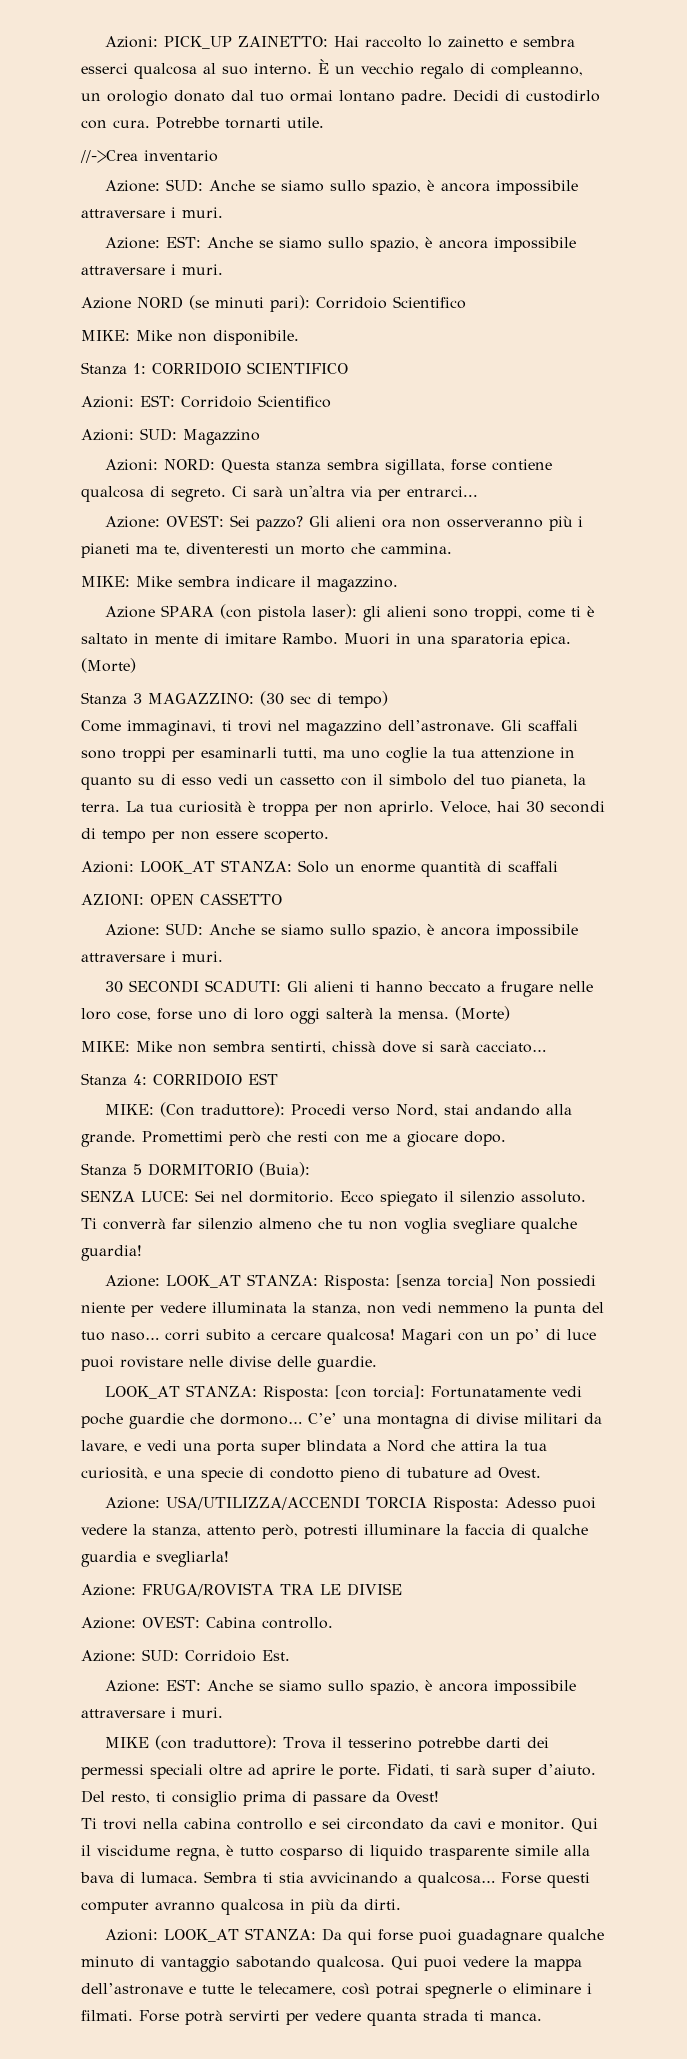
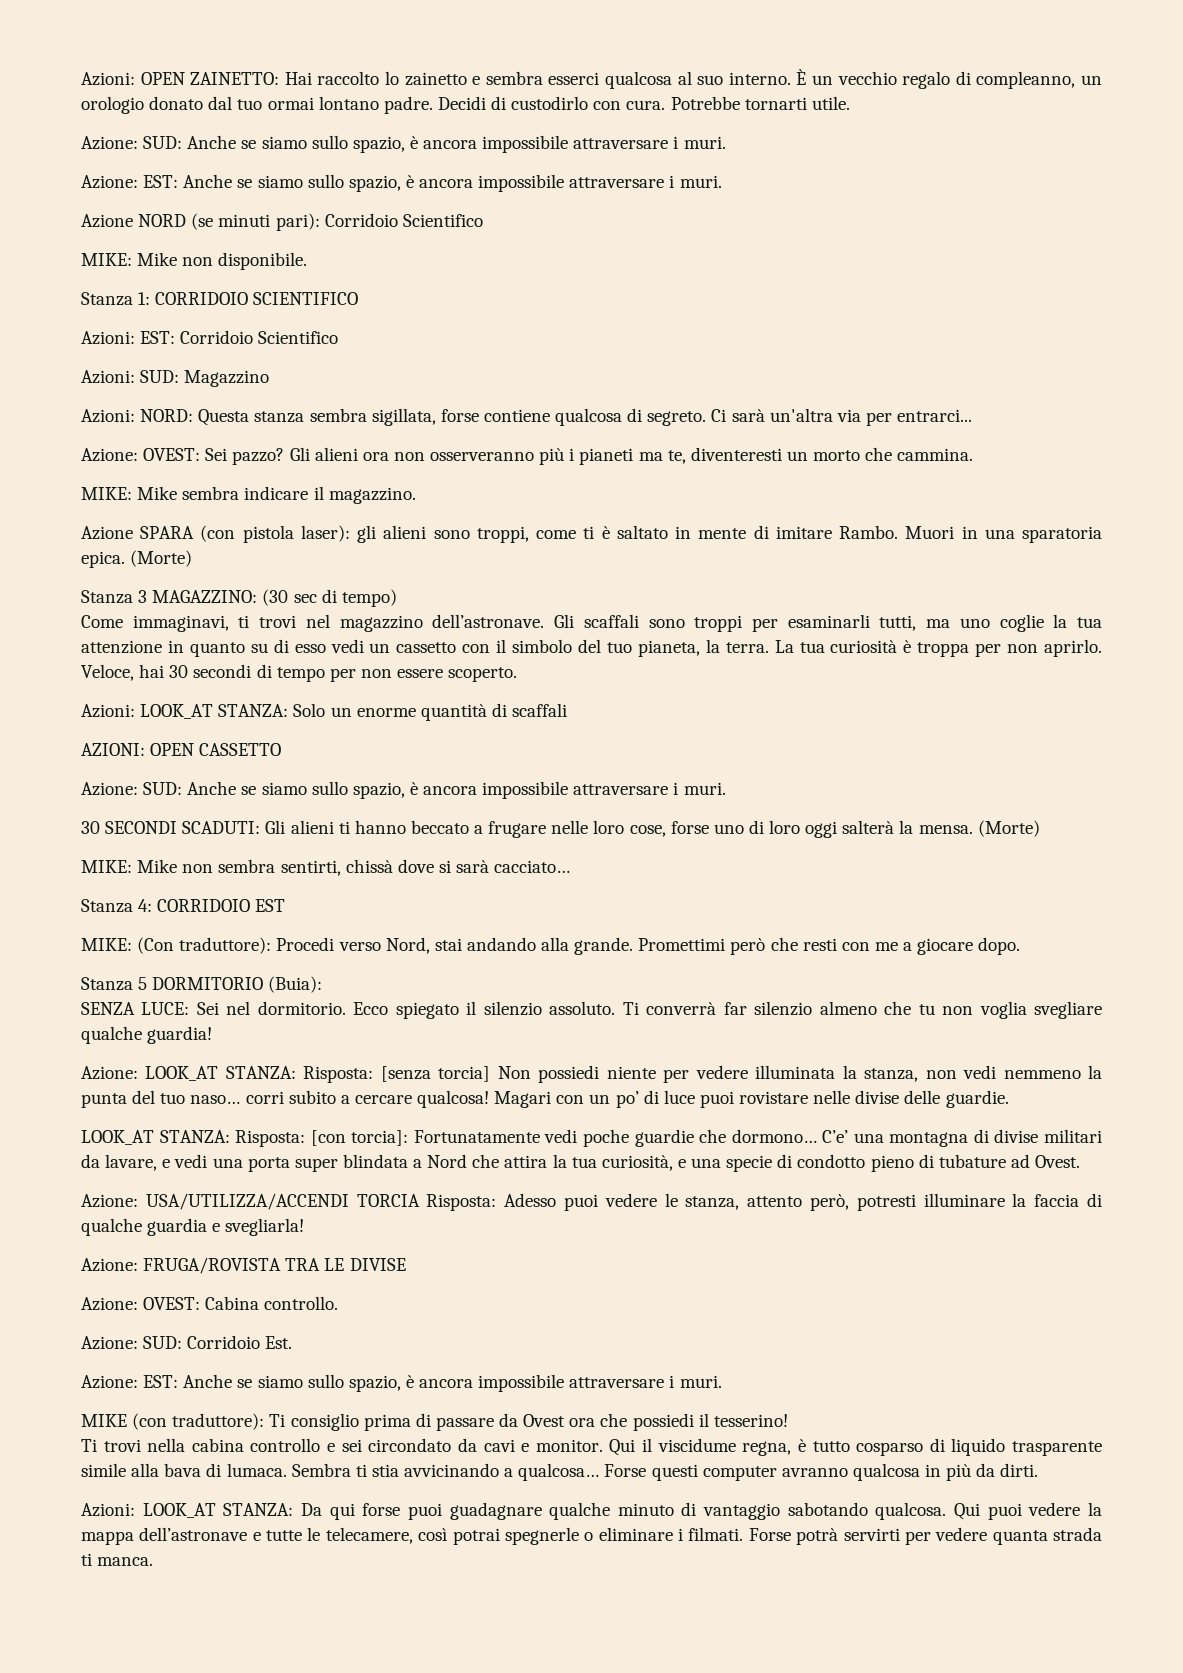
[105,36,233,49] Azioni: PICK_UP -> [81,72,185,86] Azioni: OPEN
[80,150,218,163] // //->Crea inventario -> (850, 103) none
[133,1524,146,1535] la -> [664,1193,678,1207] le
[283,1737,550,1752] [81,1764,596,1779] [81,1790,166,1804] Trova il tesserino potrebbe darti dei permessi speciali oltre ad aprire le porte. Fidati, ti sarà super d’aiuto. Del resto, ti -> [269,1414,286,1427] Ti
[396,1791,439,1802] Ovest! -> [523,1413,788,1431] Ovest ora che possiedi il tesserino!

